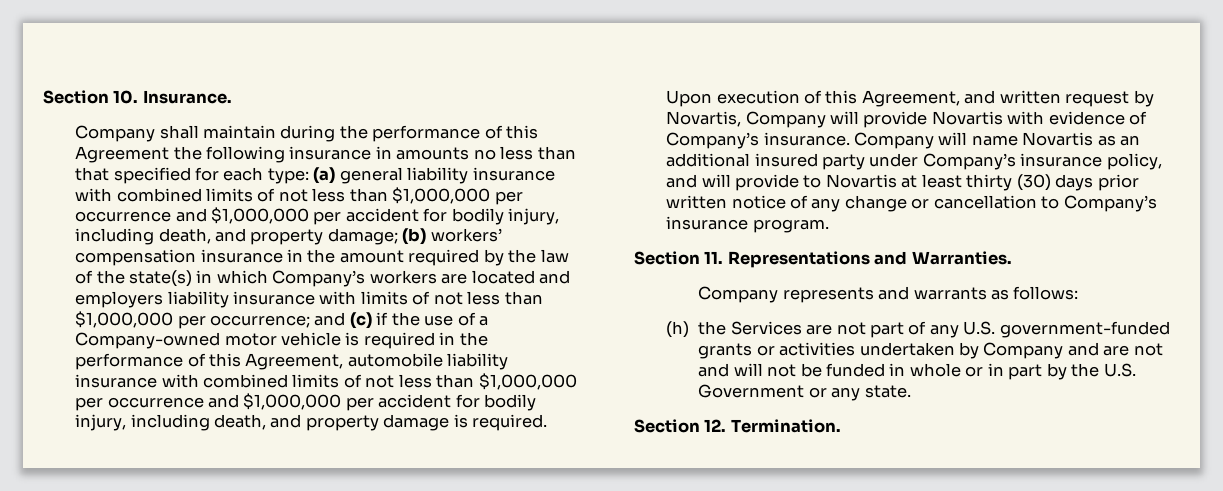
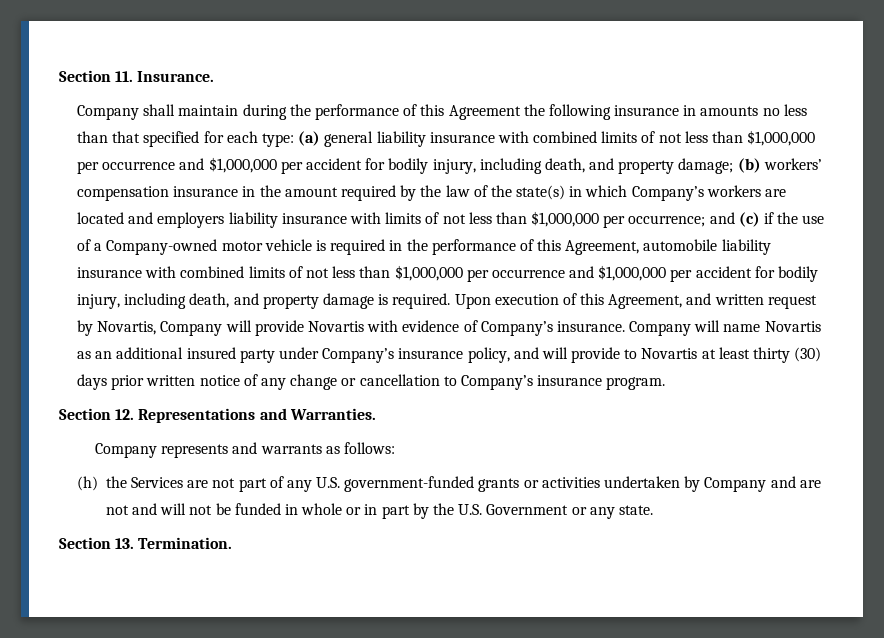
[43,90,139,104] Section 10. -> [59,70,134,82] Section 11.
[704,251,724,264] 11. -> [115,409,135,420] 12.
[704,419,727,432] 12. -> [115,538,135,549] 13.

